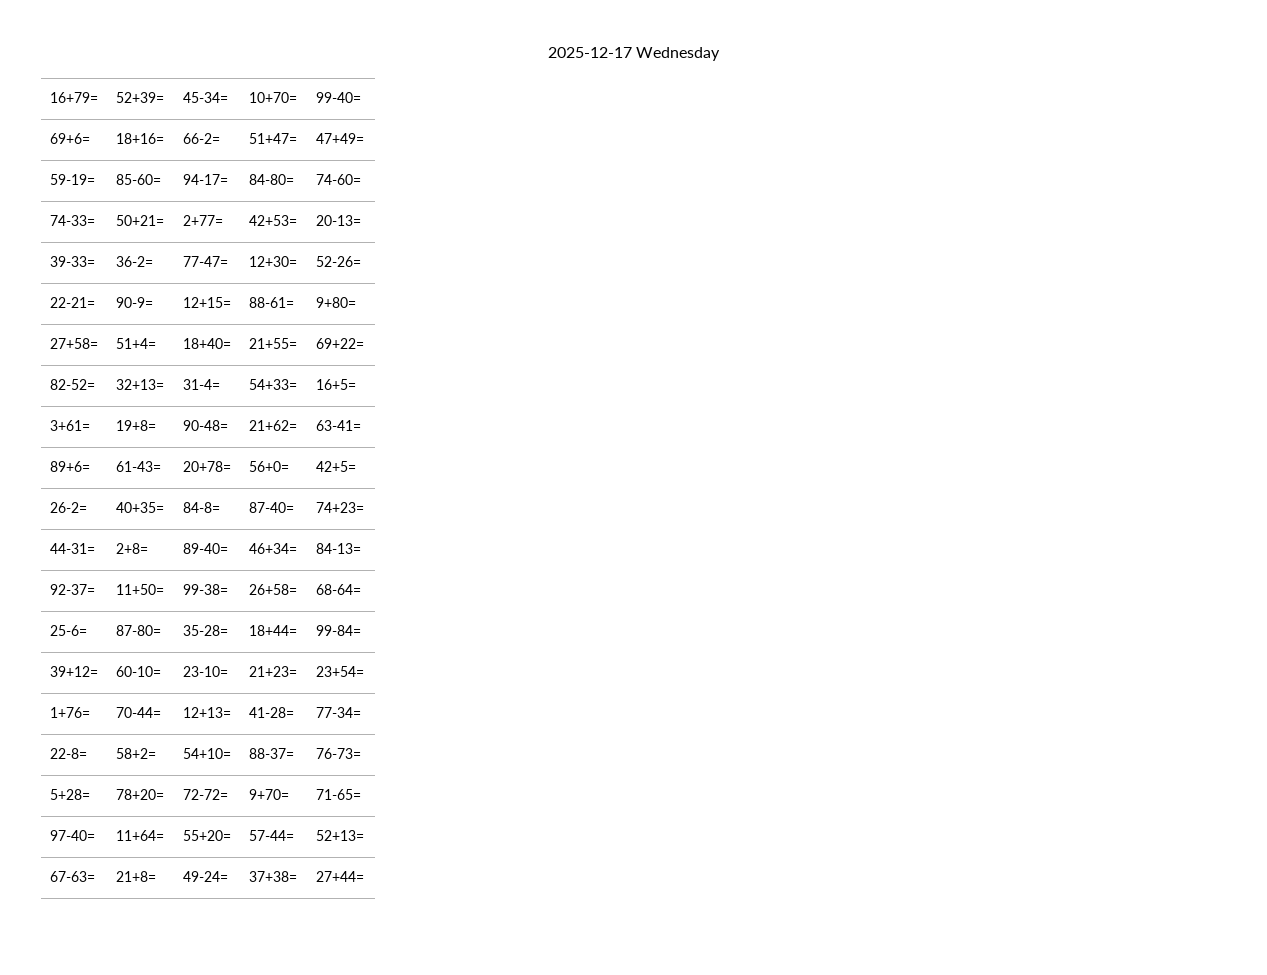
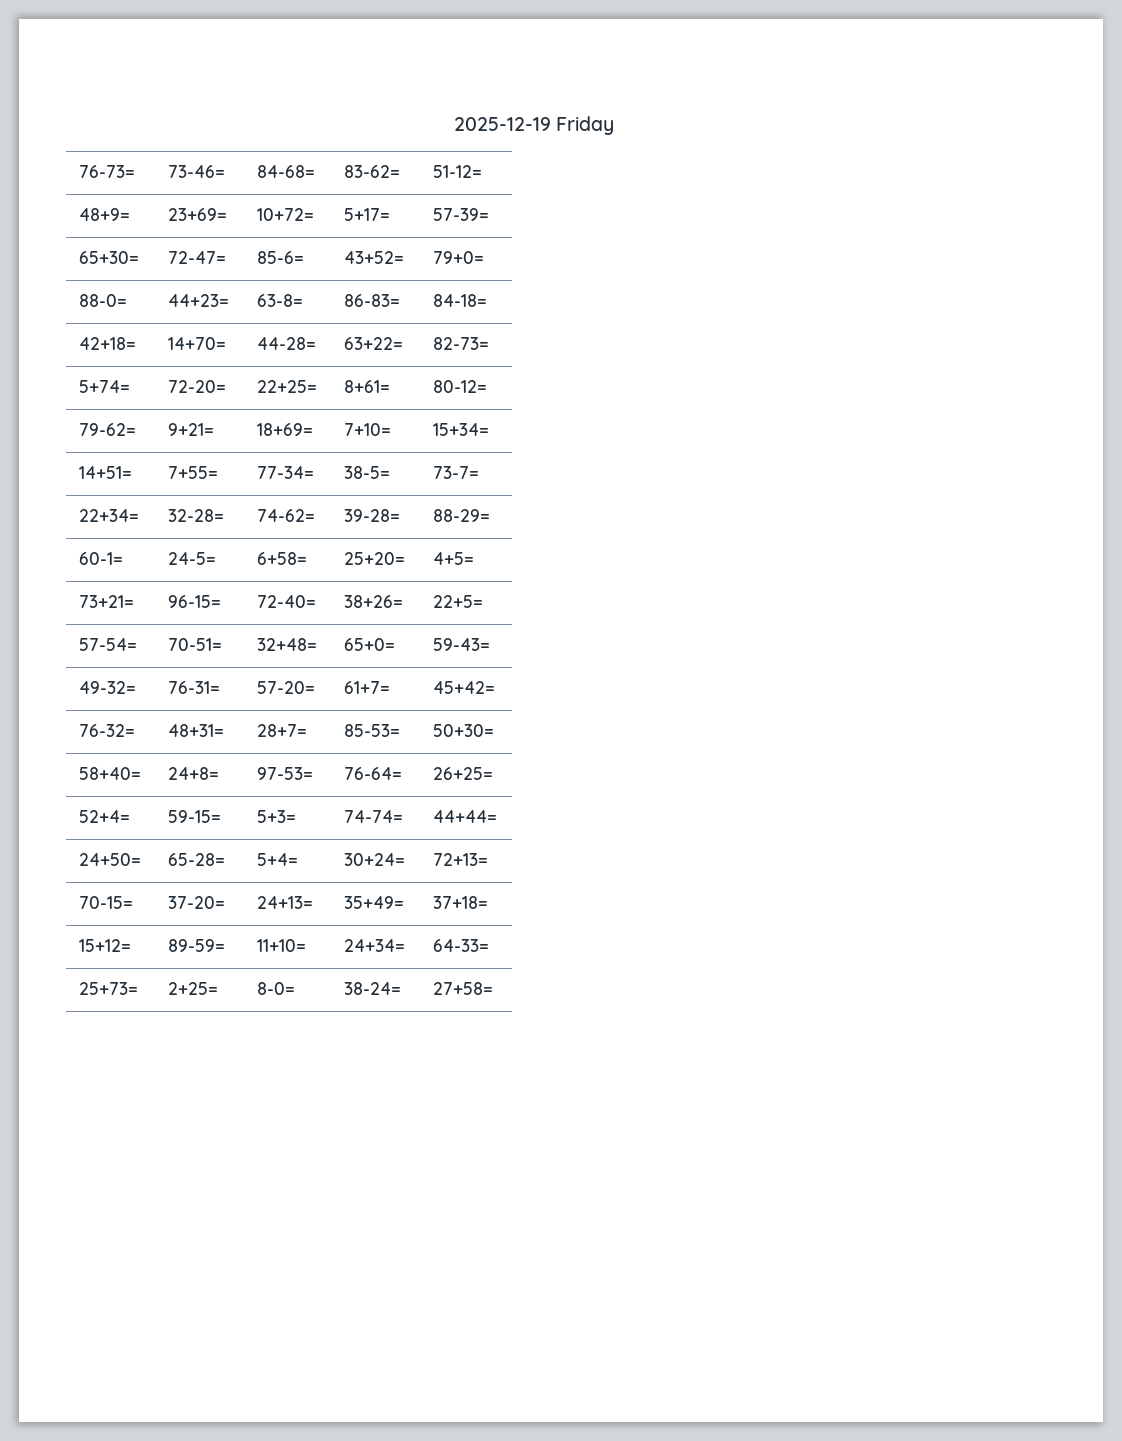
[547,47,721,61] [49,92,98,103] [115,92,164,103] [182,92,228,103] [248,92,297,103] [315,92,361,103] [49,133,90,144] [115,133,164,144] [182,133,220,144] [248,133,297,144] [315,133,364,144] [49,174,95,185] [115,174,161,185] [182,174,228,185] [248,174,294,185] [315,174,361,185] [49,215,95,226] [115,215,164,226] [182,215,223,226] [248,215,297,226] [315,215,361,226] [49,256,95,267] [115,256,153,267] [182,256,228,267] [248,256,297,267] [315,256,361,267] [49,297,95,308] [115,297,153,308] [182,297,231,308] [248,297,294,308] [315,297,356,308] [49,338,98,349] [115,338,156,349] [182,338,231,349] [248,338,297,349] [315,338,364,349] [49,379,95,390] [115,379,164,390] [182,379,220,390] [248,379,297,390] [315,379,356,390] [49,420,90,431] [115,420,156,431] [182,420,228,431] [248,420,297,431] [315,420,361,431] [49,461,90,472] [115,461,161,472] [182,461,231,472] [248,461,289,472] [315,461,356,472] [49,502,87,513] [115,502,164,513] [182,502,220,513] [248,502,294,513] [315,502,364,513] [49,543,95,554] [115,543,148,554] [182,543,228,554] [248,543,297,554] [315,543,361,554] [49,584,95,595] [115,584,164,595] [182,584,228,595] [248,584,297,595] [315,584,361,595] [49,625,87,636] [115,625,161,636] [182,625,228,636] [248,625,297,636] [315,625,361,636] [49,666,98,677] [115,666,161,677] [182,666,228,677] [248,666,297,677] [315,666,364,677] [49,707,90,718] [115,707,161,718] [182,707,231,718] [248,707,294,718] [315,707,361,718] [49,748,87,759] [115,748,156,759] [182,748,231,759] [248,748,294,759] [315,748,361,759] [49,789,90,800] [115,789,164,800] [182,789,228,800] [248,789,289,800] [315,789,361,800] [49,830,95,841] [115,830,164,841] [182,830,231,841] [248,830,294,841] [315,830,364,841] [49,871,95,882] [115,871,156,882] [182,871,228,882] [248,871,297,882] [315,871,364,882] 2025-12-17 Wednesday // 16+79= | 52+39= | 45-34= | 10+70= | 99-40= // 69+6= | 18+16= | 66-2= | 51+47= | 47+49= // 59-19= | 85-60= | 94-17= | 84-80= | 74-60= // 74-33= | 50+21= | 2+77= | 42+53= | 20-13= // 39-33= | 36-2= | 77-47= | 12+30= | 52-26= // 22-21= | 90-9= | 12+15= | 88-61= | 9+80= // 27+58= | 51+4= | 18+40= | 21+55= | 69+22= // 82-52= | 32+13= | 31-4= | 54+33= | 16+5= // 3+61= | 19+8= | 90-48= | 21+62= | 63-41= // 89+6= | 61-43= | 20+78= | 56+0= | 42+5= // 26-2= | 40+35= | 84-8= | 87-40= | 74+23= // 44-31= | 2+8= | 89-40= | 46+34= | 84-13= // 92-37= | 11+50= | 99-38= | 26+58= | 68-64= // 25-6= | 87-80= | 35-28= | 18+44= | 99-84= // 39+12= | 60-10= | 23-10= | 21+23= | 23+54= // 1+76= | 70-44= | 12+13= | 41-28= | 77-34= // 22-8= | 58+2= | 54+10= | 88-37= | 76-73= // 5+28= | 78+20= | 72-72= | 9+70= | 71-65= // 97-40= | 11+64= | 55+20= | 57-44= | 52+13= // 67-63= | 21+8= | 49-24= | 37+38= | 27+44= -> [453,116,615,135] [79,165,136,178] [168,165,226,178] [257,165,316,178] [344,165,401,178] [433,165,483,178] [79,208,131,221] [168,208,228,221] [257,208,315,221] [344,208,391,221] [433,208,490,221] [79,251,140,264] [168,251,227,264] [257,251,305,264] [344,251,405,264] [433,251,485,264] [79,294,128,307] [168,294,230,307] [257,294,304,307] [344,294,401,307] [433,294,488,307] [79,337,137,350] [168,337,227,350] [257,337,317,350] [344,337,404,350] [433,337,490,350] [79,380,131,393] [168,380,227,393] [257,380,318,393] [344,380,391,393] [433,380,488,393] [79,423,137,436] [168,423,215,436] [257,423,314,436] [344,423,392,436] [433,423,490,436] [79,466,133,479] [168,466,219,479] [257,466,315,479] [344,466,391,479] [433,466,480,479] [79,509,140,522] [168,509,225,522] [257,509,316,522] [344,509,401,522] [433,509,491,522] [79,552,124,565] [168,552,217,565] [257,552,308,565] [344,552,406,565] [433,552,475,565] [79,595,135,608] [168,595,222,608] [257,595,317,608] [344,595,404,608] [433,595,484,608] [79,638,138,651] [168,638,223,651] [257,638,318,651] [344,638,396,651] [433,638,491,651] [79,681,137,694] [168,681,221,694] [257,681,316,694] [344,681,391,694] [433,681,496,694] [79,724,136,737] [168,724,225,737] [257,724,308,737] [344,724,401,737] [433,724,495,737] [79,767,142,780] [168,767,220,780] [257,767,314,780] [344,767,403,780] [433,767,494,780] [79,810,131,823] [168,810,222,823] [257,810,297,823] [344,810,404,823] [433,810,498,823] [79,853,142,866] [168,853,226,866] [257,853,299,866] [344,853,406,866] [433,853,489,866] [79,896,134,909] [168,896,226,909] [257,896,314,909] [344,896,405,909] [433,896,489,909] [79,939,132,952] [168,939,226,952] [257,939,307,952] [344,939,406,952] [433,939,490,952] [79,982,139,995] [168,982,219,995] [257,982,296,995] [344,982,402,995] [433,982,494,995] 2025-12-19 Friday // 76-73= | 73-46= | 84-68= | 83-62= | 51-12= // 48+9= | 23+69= | 10+72= | 5+17= | 57-39= // 65+30= | 72-47= | 85-6= | 43+52= | 79+0= // 88-0= | 44+23= | 63-8= | 86-83= | 84-18= // 42+18= | 14+70= | 44-28= | 63+22= | 82-73= // 5+74= | 72-20= | 22+25= | 8+61= | 80-12= // 79-62= | 9+21= | 18+69= | 7+10= | 15+34= // 14+51= | 7+55= | 77-34= | 38-5= | 73-7= // 22+34= | 32-28= | 74-62= | 39-28= | 88-29= // 60-1= | 24-5= | 6+58= | 25+20= | 4+5= // 73+21= | 96-15= | 72-40= | 38+26= | 22+5= // 57-54= | 70-51= | 32+48= | 65+0= | 59-43= // 49-32= | 76-31= | 57-20= | 61+7= | 45+42= // 76-32= | 48+31= | 28+7= | 85-53= | 50+30= // 58+40= | 24+8= | 97-53= | 76-64= | 26+25= // 52+4= | 59-15= | 5+3= | 74-74= | 44+44= // 24+50= | 65-28= | 5+4= | 30+24= | 72+13= // 70-15= | 37-20= | 24+13= | 35+49= | 37+18= // 15+12= | 89-59= | 11+10= | 24+34= | 64-33= // 25+73= | 2+25= | 8-0= | 38-24= | 27+58=

